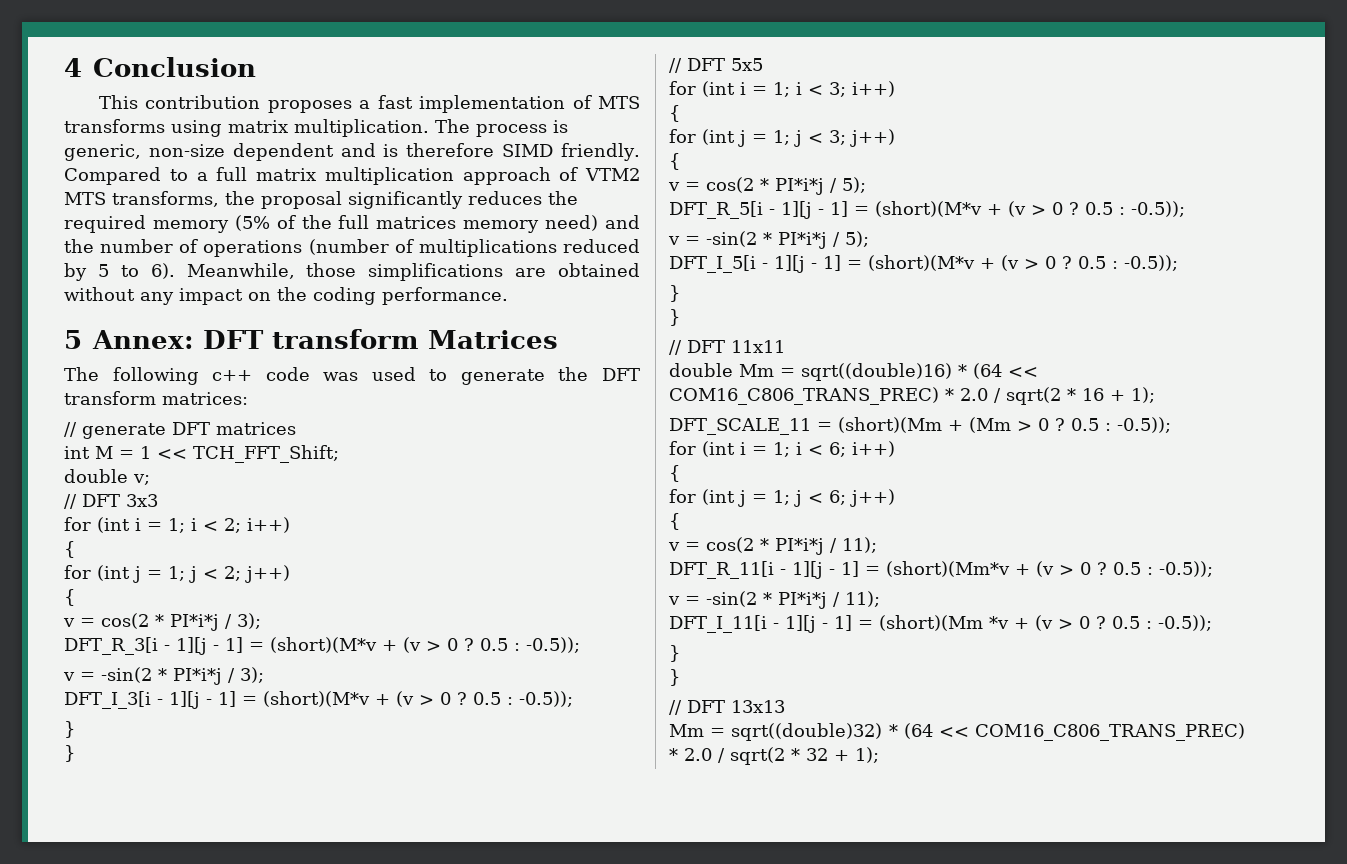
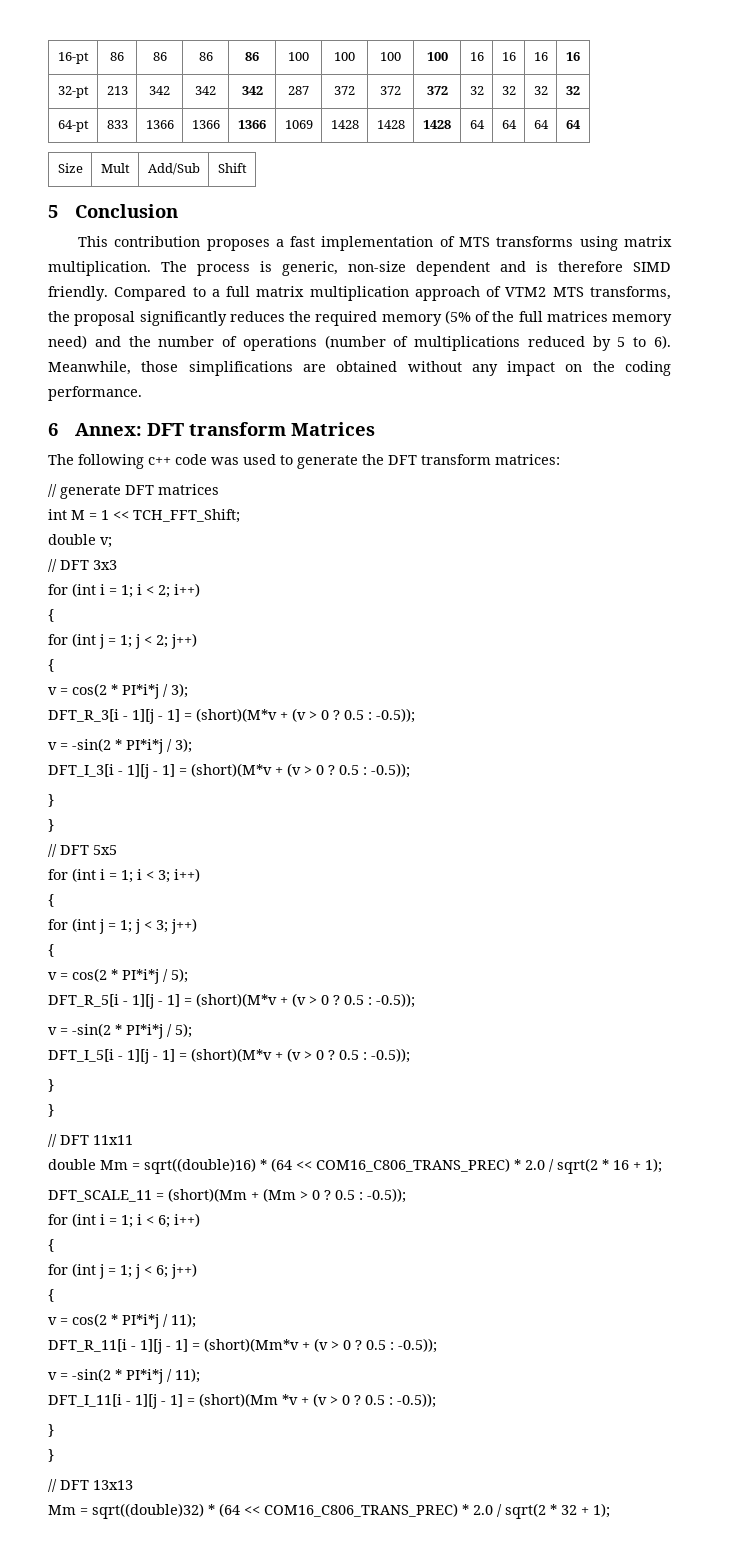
[64,58,82,77] 4 -> [57,52,89,64] [110,52,124,61] [152,52,167,61] [198,52,213,61] [245,52,259,61] [288,52,309,61] [334,52,355,61] [380,52,401,61] [426,52,448,61] [469,52,484,61] [501,52,516,61] [533,52,548,61] [566,52,580,61] [57,86,89,98] [106,86,128,95] [149,86,170,95] [195,86,216,95] [241,86,263,95] [288,86,309,95] [334,86,355,95] [380,86,401,95] [426,86,448,95] [469,86,484,95] [501,86,516,95] [533,86,548,95] [566,86,580,95] [57,120,89,132] [106,120,128,129] [145,120,174,129] [191,120,220,129] [238,120,266,129] [284,120,313,129] [330,120,359,129] [376,120,405,129] [423,120,451,129] [469,120,485,129] [501,120,517,129] [533,120,549,129] [566,120,581,129] [57,163,83,173] [100,163,130,173] [147,163,200,175] [217,163,247,173] [48,205,58,218] 16-pt | 86 | 86 | 86 | 86 | 100 | 100 | 100 | 100 | 16 | 16 | 16 | 16 // 32-pt | 213 | 342 | 342 | 342 | 287 | 372 | 372 | 372 | 32 | 32 | 32 | 32 // 64-pt | 833 | 1366 | 1366 | 1366 | 1069 | 1428 | 1428 | 1428 | 64 | 64 | 64 | 64 // Size | Mult | Add/Sub | Shift // 5
[64,330,82,349] 5 -> [48,423,58,436] 6

